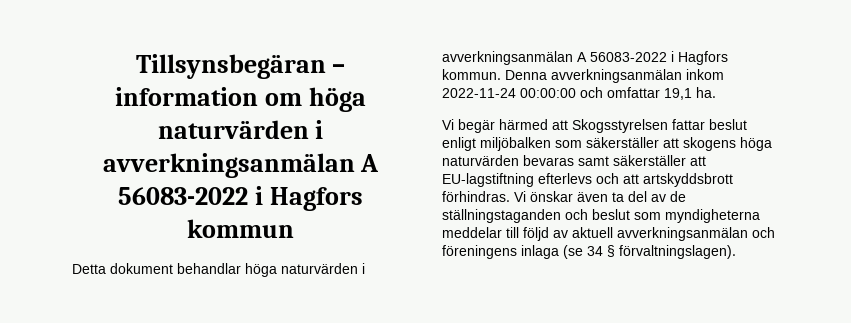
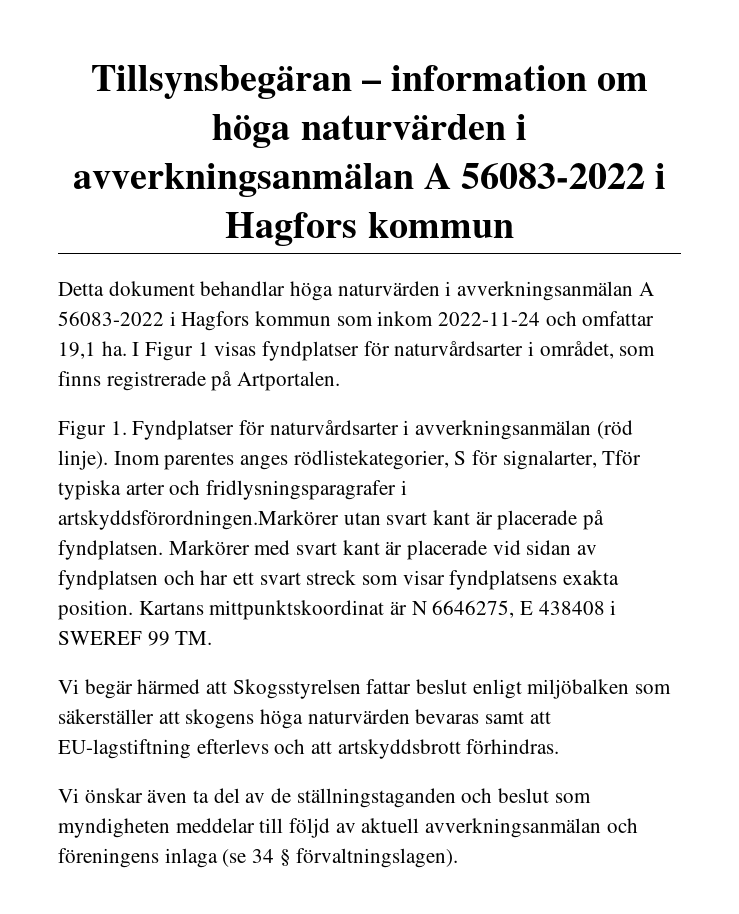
[442,69,682,83] kommun. Denna avverkningsanmälan -> [255,311,373,326] kommun som
[520,88,576,98] 00:00:00 -> (541, 319) none
(716, 92) none -> [132,341,656,361] [58,371,341,391] [58,420,633,440] [58,450,642,470] [58,480,407,500] [58,510,605,530] [58,540,598,560] [58,570,620,590] [58,600,617,620] [58,631,213,646] I Figur 1 visas fyndplatser för naturvårdsarter i området, som finns registrerade på Artportalen. // Figur 1. Fyndplatser för naturvårdsarter i avverkningsanmälan (röd linje). Inom parentes anges rödlistekategorier, S för signalarter, Tför typiska arter och fridlysningsparagrafer i artskyddsförordningen.Markörer utan svart kant är placerade på fyndplatsen. Markörer med svart kant är placerade vid sidan av fyndplatsen och har ett svart streck som visar fyndplatsens exakta position. Kartans mittpunktskoordinat är N 6646275, E 438408 i SWEREF 99 TM.
[613,155,686,166] säkerställer -> (525, 717) none
(510, 196) none -> (560, 746) //
[665,209,760,223] myndigheterna -> [58,818,170,838] myndigheten

